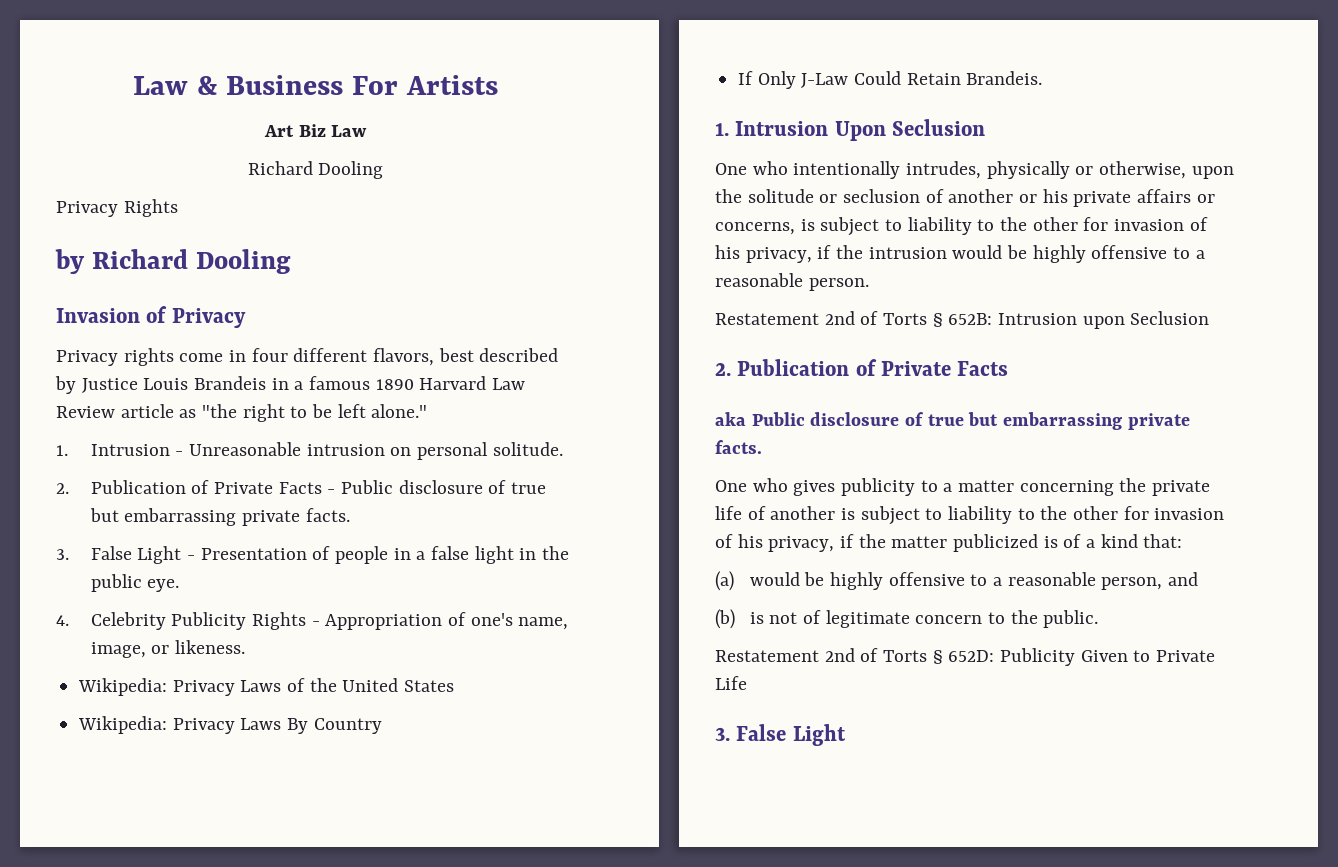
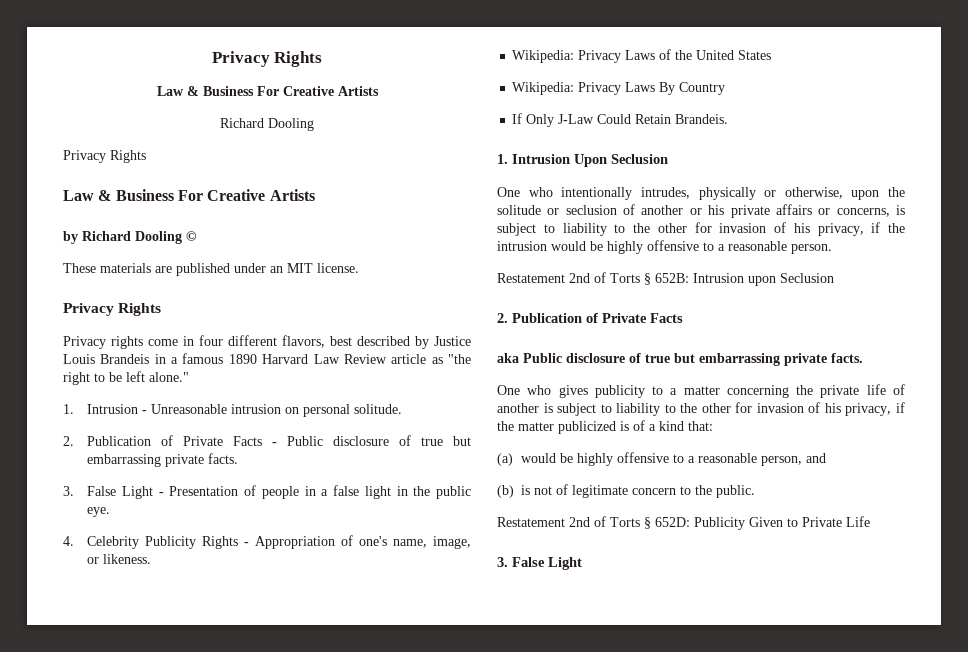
[133,75,498,95] [263,124,368,137] Law & Business For Artists // Art Biz Law -> [211,51,323,67] [156,86,379,96] Privacy Rights // Law & Business For Creative Artists
[55,249,291,274] [56,306,246,328] by Richard Dooling // Invasion of Privacy -> [63,189,315,201] [63,231,197,244] [63,263,359,276] [63,303,162,316] Law & Business For Creative Artists // by Richard Dooling © // These materials are published under an MIT license. // Privacy Rights

